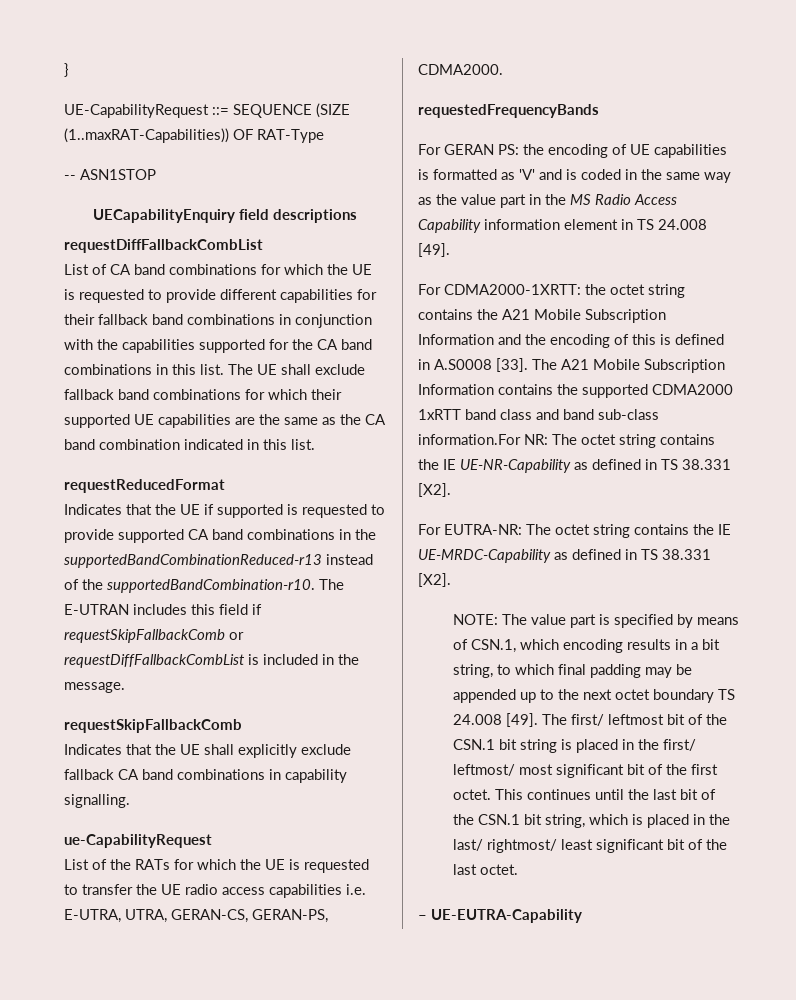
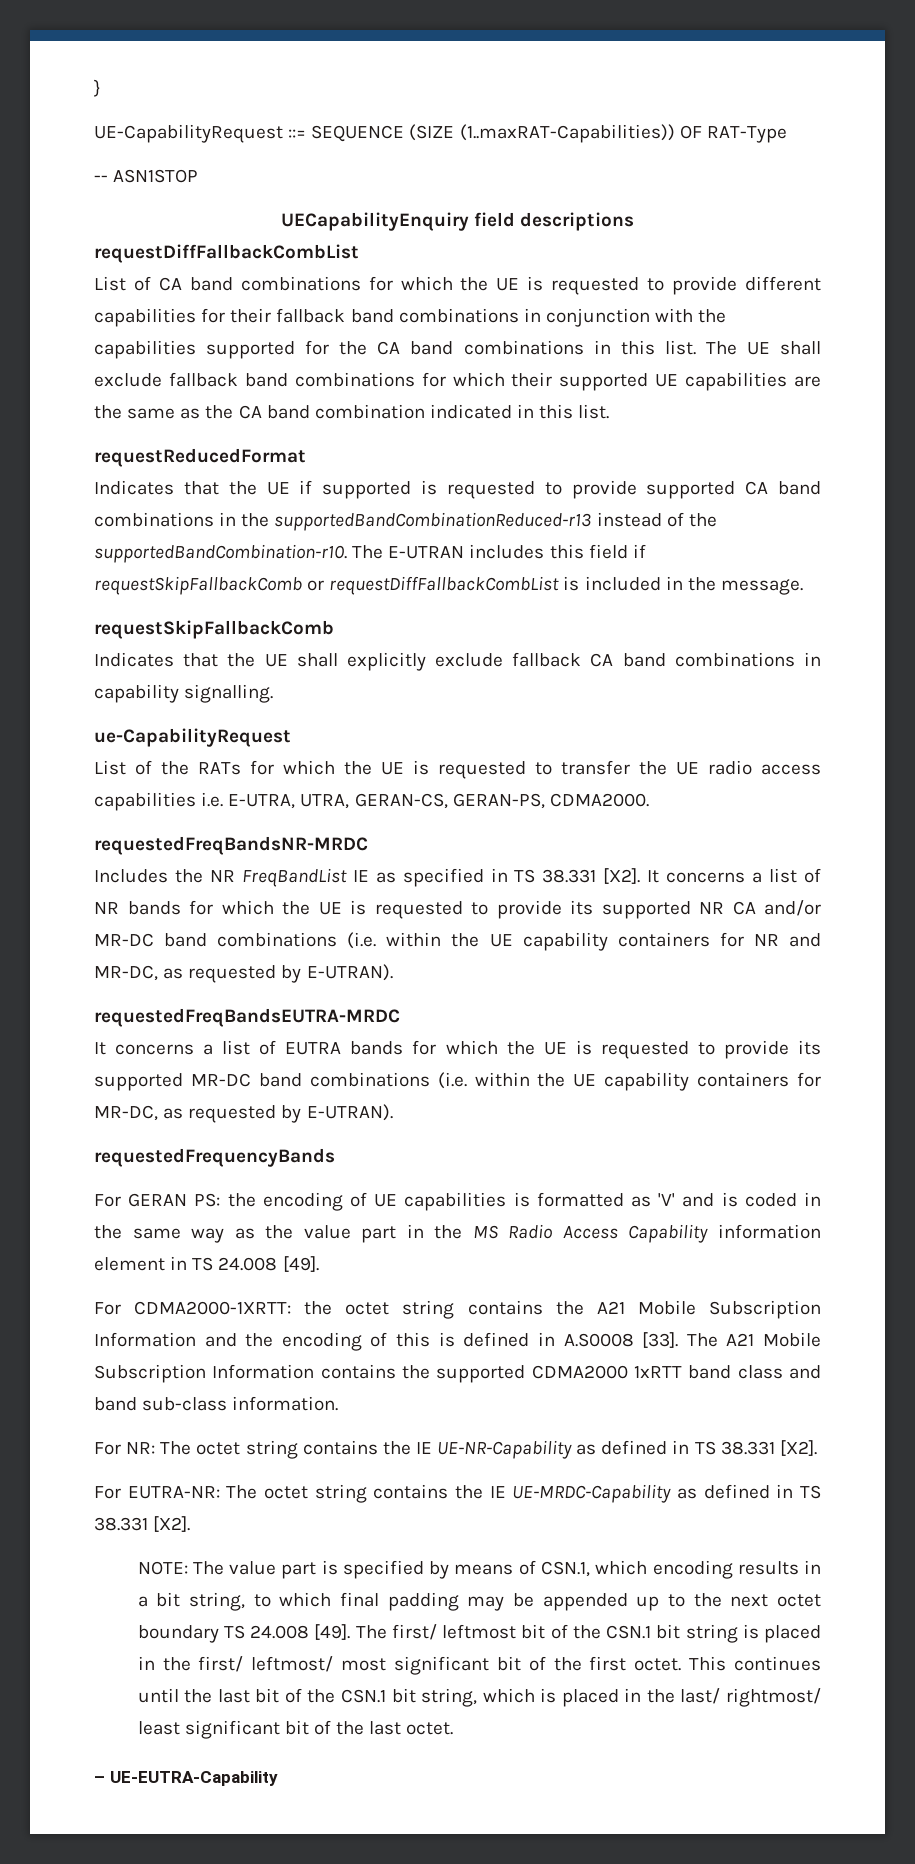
(503, 69) none -> [94,836,368,855] [94,868,821,887] [94,900,821,919] [94,932,821,951] [94,964,393,983] [94,1008,400,1027] [94,1040,822,1059] [94,1072,821,1091] [94,1104,393,1123] // requestedFreqBandsNR-MRDC // Includes the NR FreqBandList IE as specified in TS 38.331 [X2]. It concerns a list of NR bands for which the UE is requested to provide its supported NR CA and/or MR-DC band combinations (i.e. within the UE capability containers for NR and MR-DC, as requested by E-UTRAN). // requestedFreqBandsEUTRA-MRDC // It concerns a list of EUTRA bands for which the UE is requested to provide its supported MR-DC band combinations (i.e. within the UE capability containers for MR-DC, as requested by E-UTRAN).
[418,434,521,445] information.For -> [232,1396,339,1411] [94,1442,121,1455] information. // For

